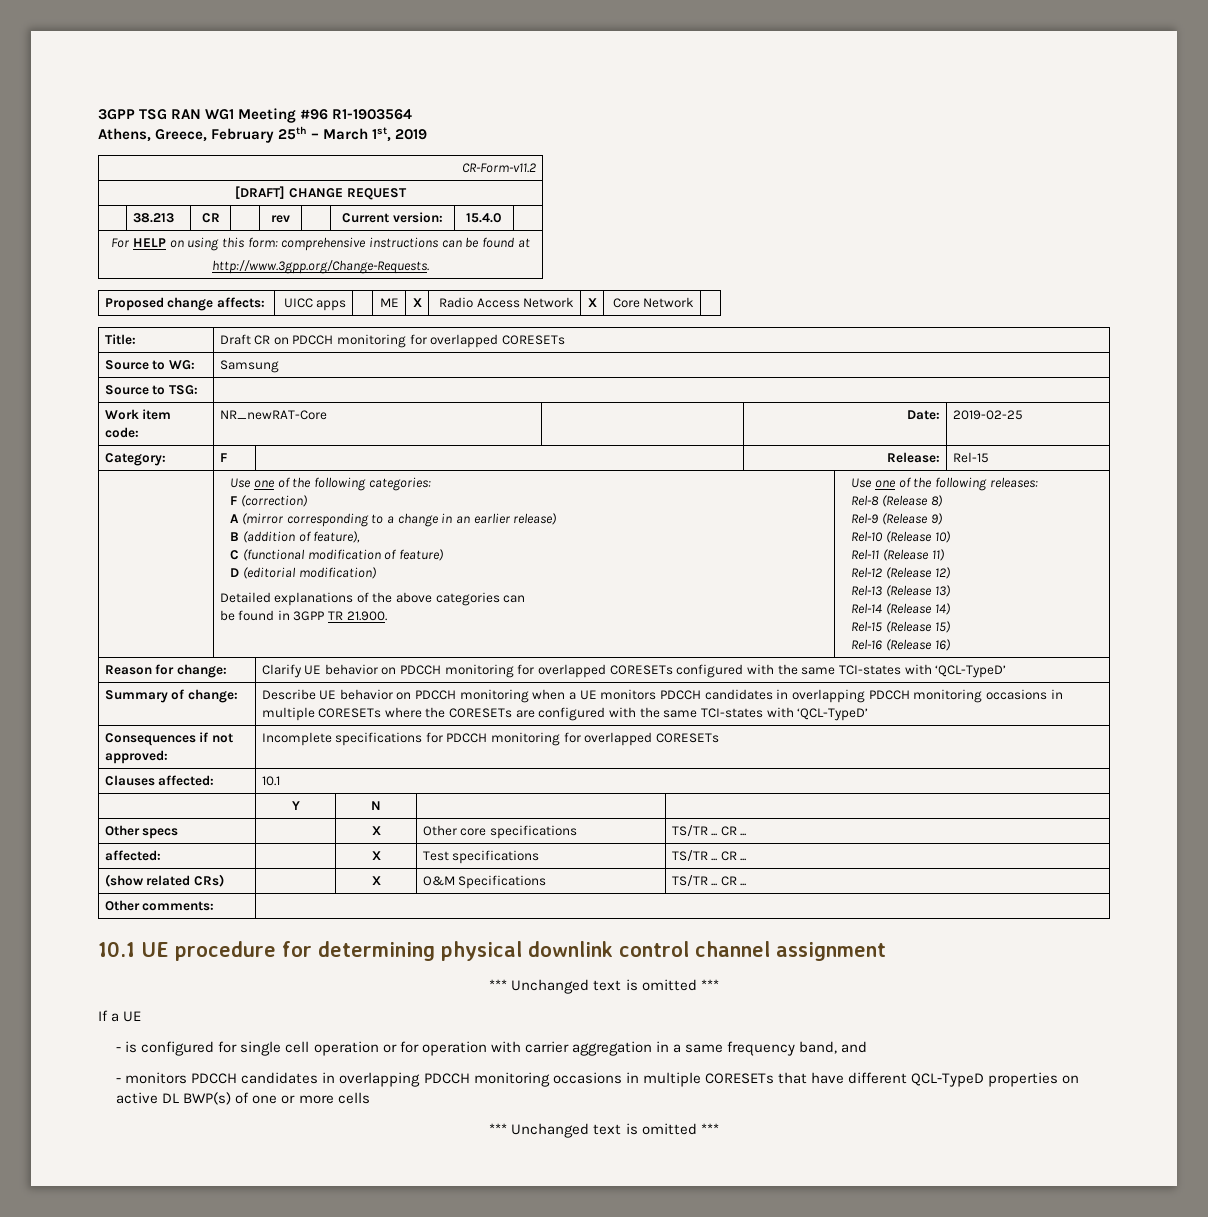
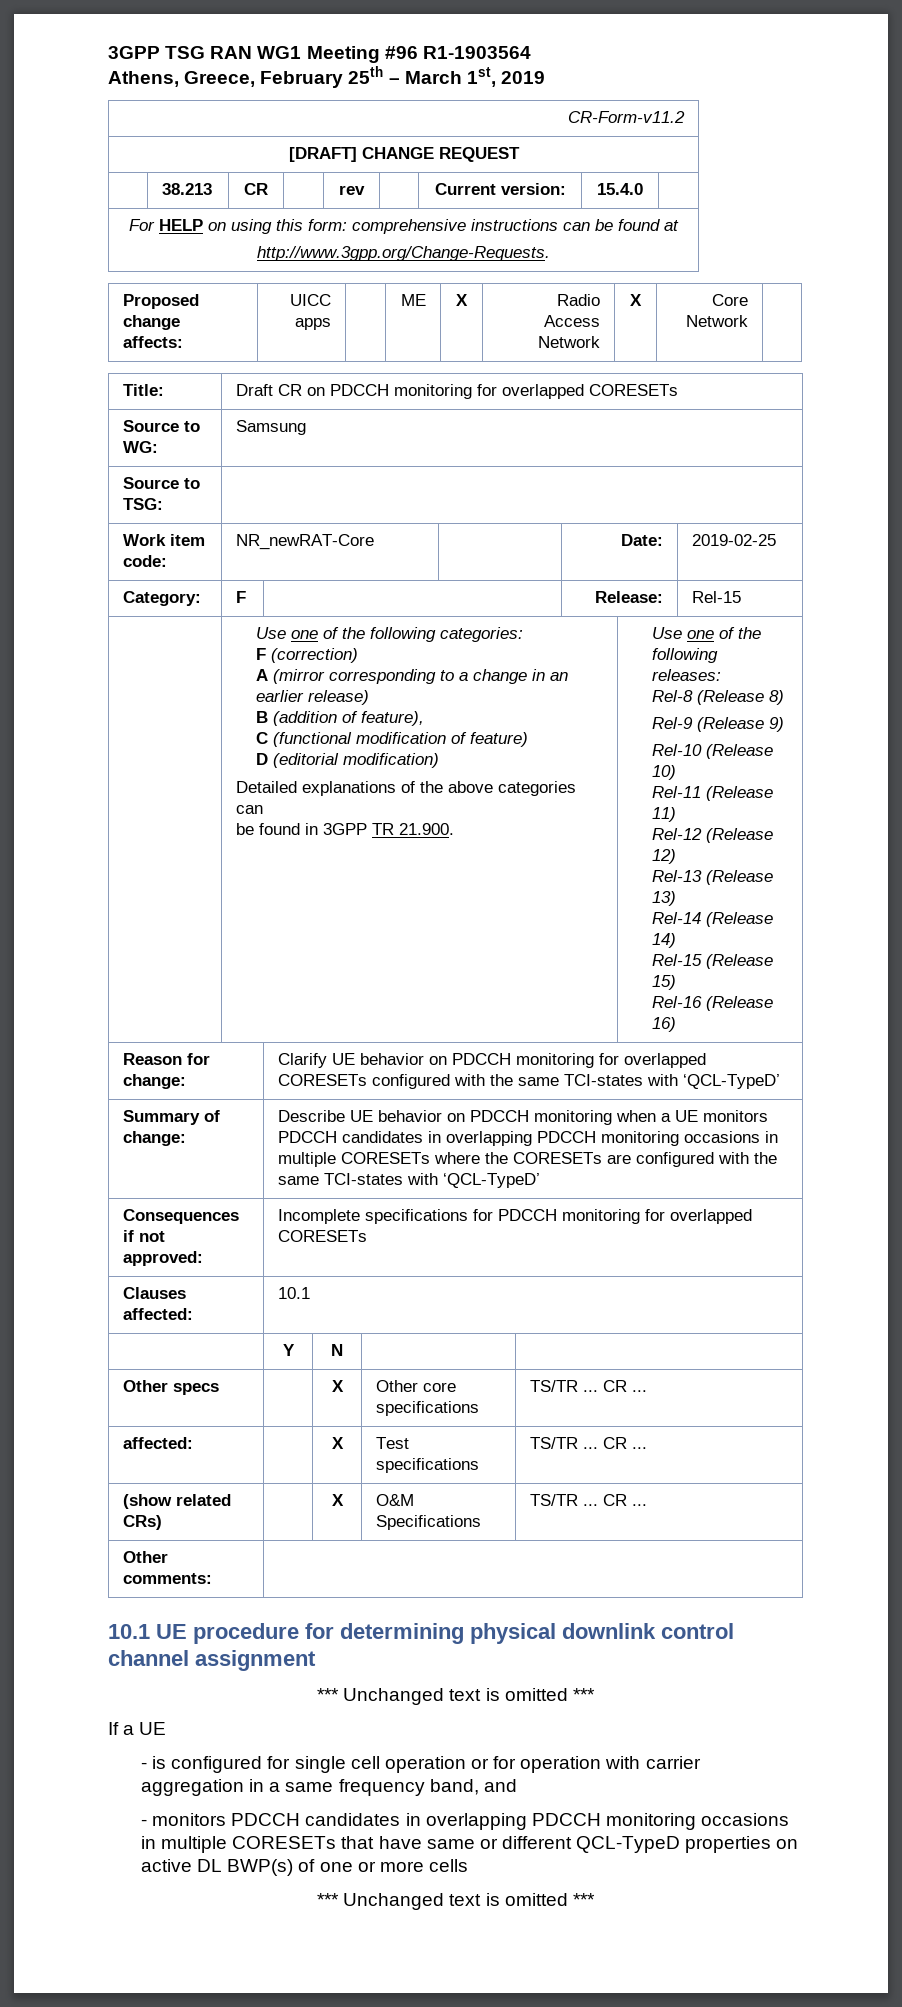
(844, 1078) none -> [426,1838,498,1849] same or

